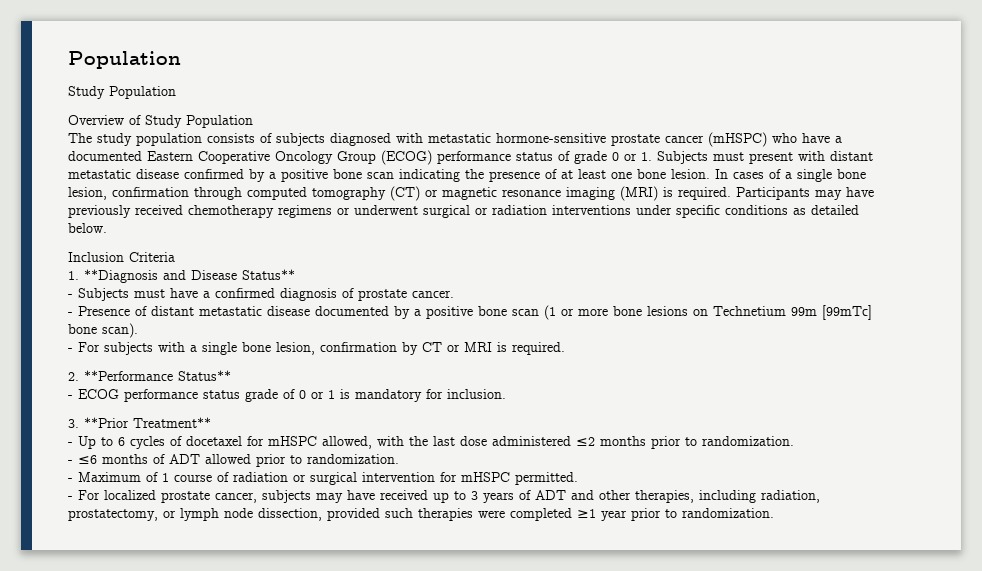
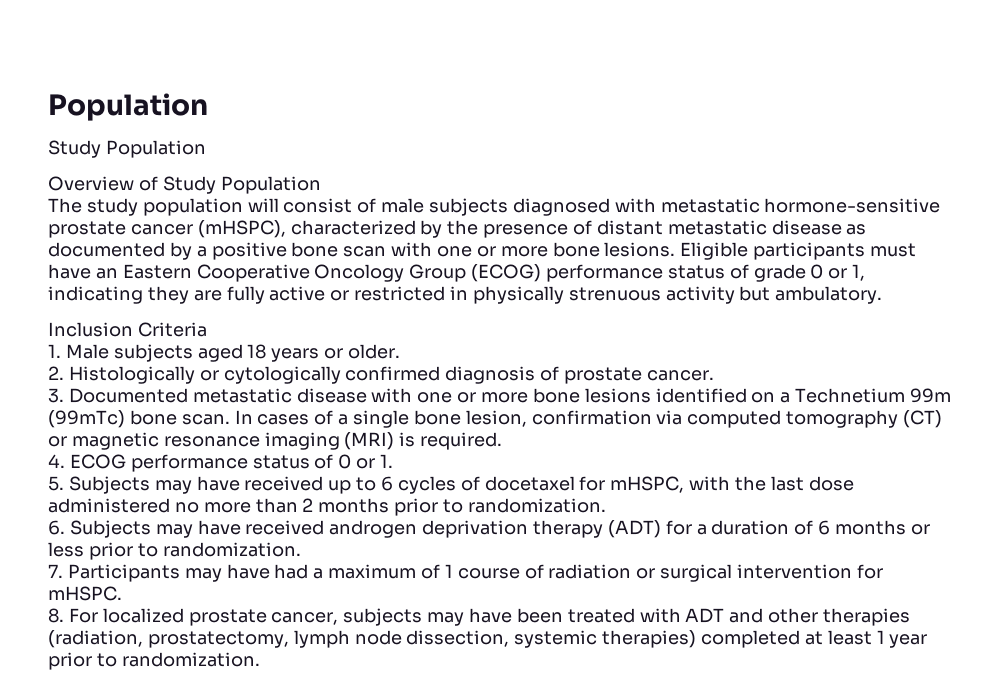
[207,133,272,143] consists of -> [247,198,425,213] will consist of male
[708,132,842,147] [68,151,142,161] (mHSPC) who have a documented -> [197,220,867,238] [48,242,917,260] [48,264,118,279] (mHSPC), characterized by the presence of distant metastatic disease as documented by a positive bone scan with one or more bone lesions. Eligible participants must have an
[641,151,873,164] [68,169,710,182] 1. Subjects must present with distant metastatic disease confirmed by a positive bone scan indicating the presence of at least one bone lesion. -> [852,264,866,281] [48,286,883,304] [48,322,207,337] [48,344,401,362] [48,366,714,384] [48,388,952,403] [48,410,230,428] 1, indicating they are fully active or restricted in physically strenuous activity but ambulatory. // Inclusion Criteria // 1. Male subjects aged 18 years or older. // 2. Histologically or cytologically confirmed diagnosis of prostate cancer. // 3. Documented metastatic disease with one or more bone lesions identified on a Technetium 99m (99mTc) bone scan.
[194,187,242,200] through -> [656,410,683,425] via
[736,187,874,200] [68,205,859,218] [68,223,107,233] [68,252,175,262] [68,269,295,283] [68,288,454,301] [68,305,872,320] [68,323,138,338] [68,342,565,355] [68,370,231,381] [68,395,73,399] Participants may have previously received chemotherapy regimens or underwent surgical or radiation interventions under specific conditions as detailed below. // Inclusion Criteria // 1. **Diagnosis and Disease Status** // - Subjects must have a confirmed diagnosis of prostate cancer. // - Presence of distant metastatic disease documented by a positive bone scan (1 or more bone lesions on Technetium 99m [99mTc] bone scan). // - For subjects with a single bone lesion, confirmation by CT or MRI is required. // 2. **Performance Status** // - -> [48,454,65,468] // 4.
[245,389,278,402] grade -> (310, 462) none
[328,389,506,402] [68,417,211,428] [68,436,96,449] 1 is mandatory for inclusion. // 3. **Prior Treatment** // - Up -> [380,454,394,468] [48,476,352,494] 1. // 5. Subjects may have received up
[268,436,372,449] mHSPC allowed, -> [610,476,685,493] mHSPC,
[576,437,595,446] ≤2 -> [174,498,314,513] no more than 2
[68,454,399,467] [68,472,141,482] - ≤6 months of ADT allowed prior to randomization. // - Maximum -> [48,520,930,538] [48,542,301,560] [48,564,417,582] 6. Subjects may have received androgen deprivation therapy (ADT) for a duration of 6 months or less prior to randomization. // 7. Participants may have had a maximum
[461,472,578,485] [68,496,73,500] mHSPC permitted. // - -> [48,586,122,601] [48,608,64,623] mHSPC. // 8.
[380,490,820,503] [68,508,596,521] received up to 3 years of ADT and other therapies, including radiation, prostatectomy, or lymph node dissection, provided such therapies were completed ≥1 -> [516,608,911,626] [48,630,885,648] been treated with ADT and other therapies (radiation, prostatectomy, lymph node dissection, systemic therapies) completed at least 1

